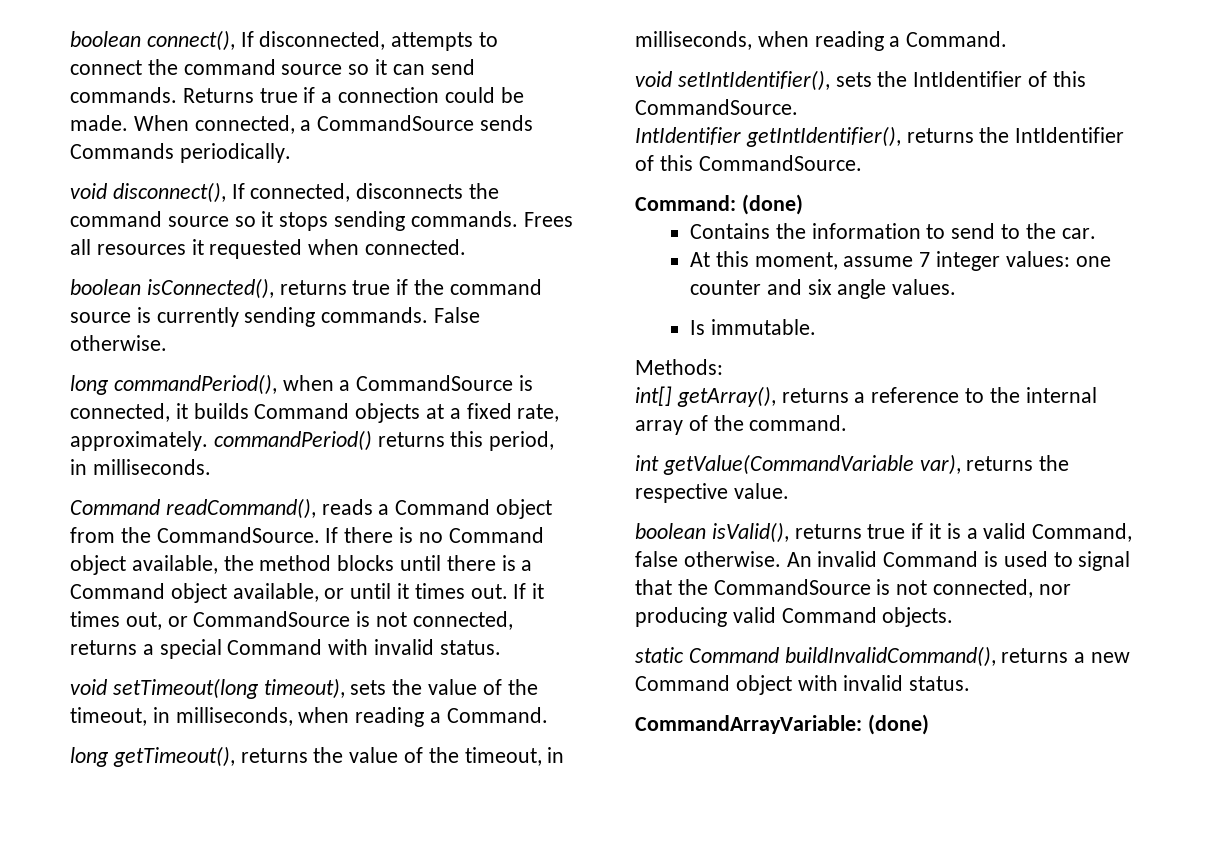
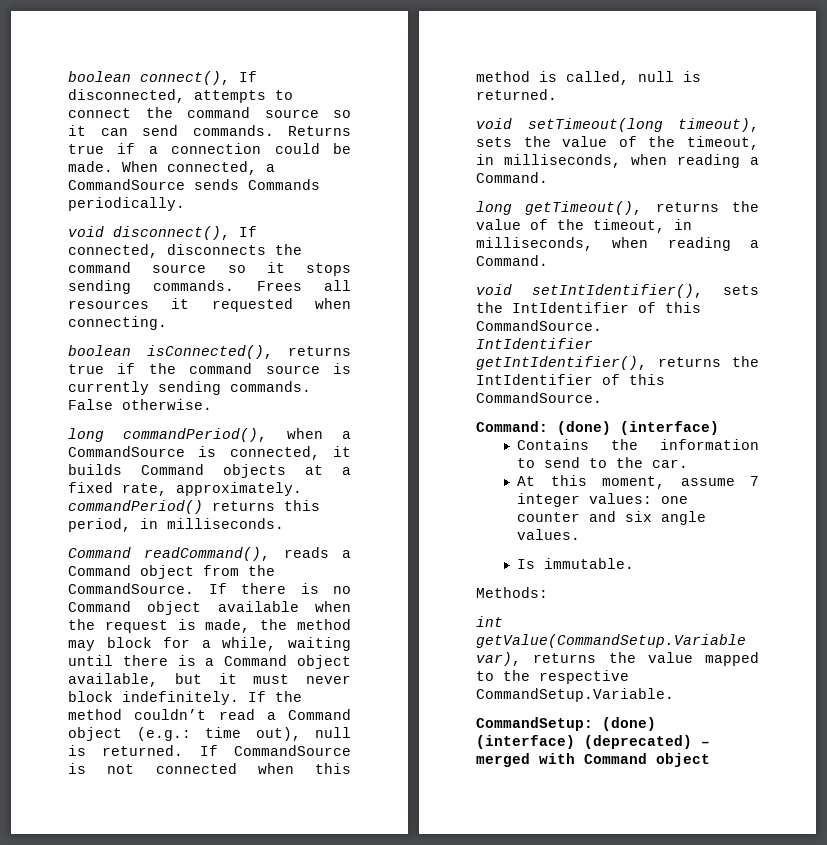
[365,239,467,255] connected. -> [68,316,167,330] connecting.
[131,555,395,574] available, the method blocks -> [217,601,351,612] [68,619,351,633] [68,637,351,651] available when the request is made, the method may block for a while, waiting
[324,583,545,599] [70,611,513,630] [70,639,501,659] or until it times out. If it times out, or CommandSource is not connected, returns a special Command with invalid status. -> [174,673,351,684] [68,691,302,705] [68,709,351,720] [68,727,351,741] [68,745,351,756] [68,763,351,774] [476,71,701,85] [476,89,557,100] but it must never block indefinitely. If the method couldn’t read a Command object (e.g.: time out), null is returned. If CommandSource is not connected when this method is called, null is returned.
(803, 204) none -> [620,421,719,435] (interface)
[635,386,1097,407] [635,415,848,435] // int[] getArray(), returns a reference to the internal array of the command. -> (548, 592) none
[662,454,914,475] getValue(CommandVariable -> [476,634,746,648] getValue(CommandSetup.Variable
[635,483,789,503] [635,522,1133,543] [635,551,1131,571] [635,579,1071,598] [635,607,954,627] [635,646,1131,667] [635,675,971,695] [635,714,929,735] respective value. // boolean isValid(), returns true if it is a valid Command, false otherwise. An invalid Command is used to signal that the CommandSource is not connected, nor producing valid Command objects. // static Command buildInvalidCommand(), returns a new Command object with invalid status. // CommandArrayVariable: (done) -> [647,652,759,666] [476,670,629,684] [476,688,674,702] [476,717,656,731] [476,735,710,749] [476,753,710,767] value mapped to the respective CommandSetup.Variable. // CommandSetup: (done) (interface) (deprecated) – merged with Command object

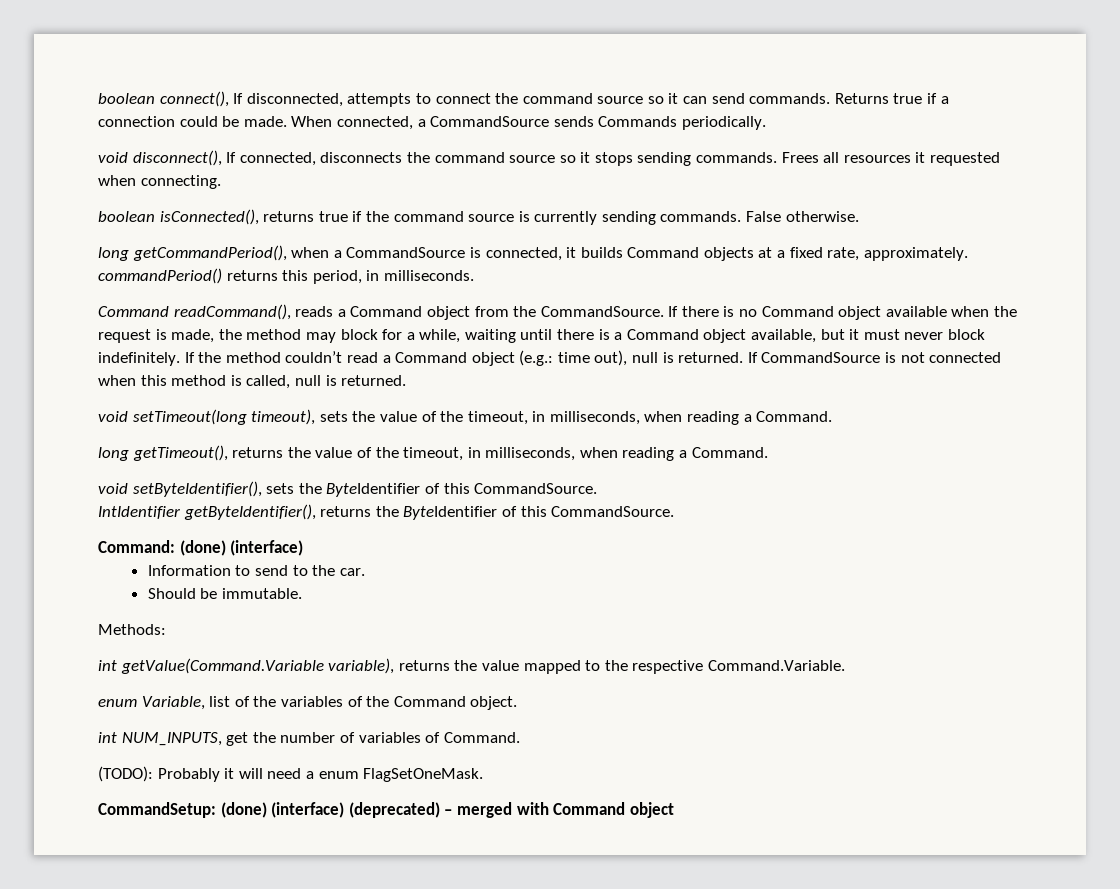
[123,428,268,442] commandPeriod(), -> [132,245,287,261] getCommandPeriod(),
[532,284,759,298] [476,302,629,313] setIntIdentifier(), sets the IntIdentifier -> [132,481,421,497] setByteIdentifier(), sets the ByteIdentifier
[476,356,759,370] [476,374,593,385] getIntIdentifier(), returns the IntIdentifier -> [183,504,498,520] getByteIdentifier(), returns the ByteIdentifier
[517,439,759,450] Contains the information -> [147,565,231,576] Information
[517,475,759,489] [517,493,689,507] [517,511,707,525] [517,529,581,540] [517,559,536,569] At this moment, assume 7 integer values: one counter and six angle values. // Is -> [147,588,218,599] Should be
[476,634,746,648] [476,652,521,666] getValue(CommandSetup.Variable var), -> [120,658,395,674] getValue(Command.Variable variable),
[476,688,674,702] CommandSetup.Variable. -> [707,660,845,671] [98,696,518,710] [98,732,520,746] [98,766,484,782] Command.Variable. // enum Variable, list of the variables of the Command object. // int NUM_INPUTS, get the number of variables of Command. // (TODO): Probably it will need a enum FlagSetOneMask.

